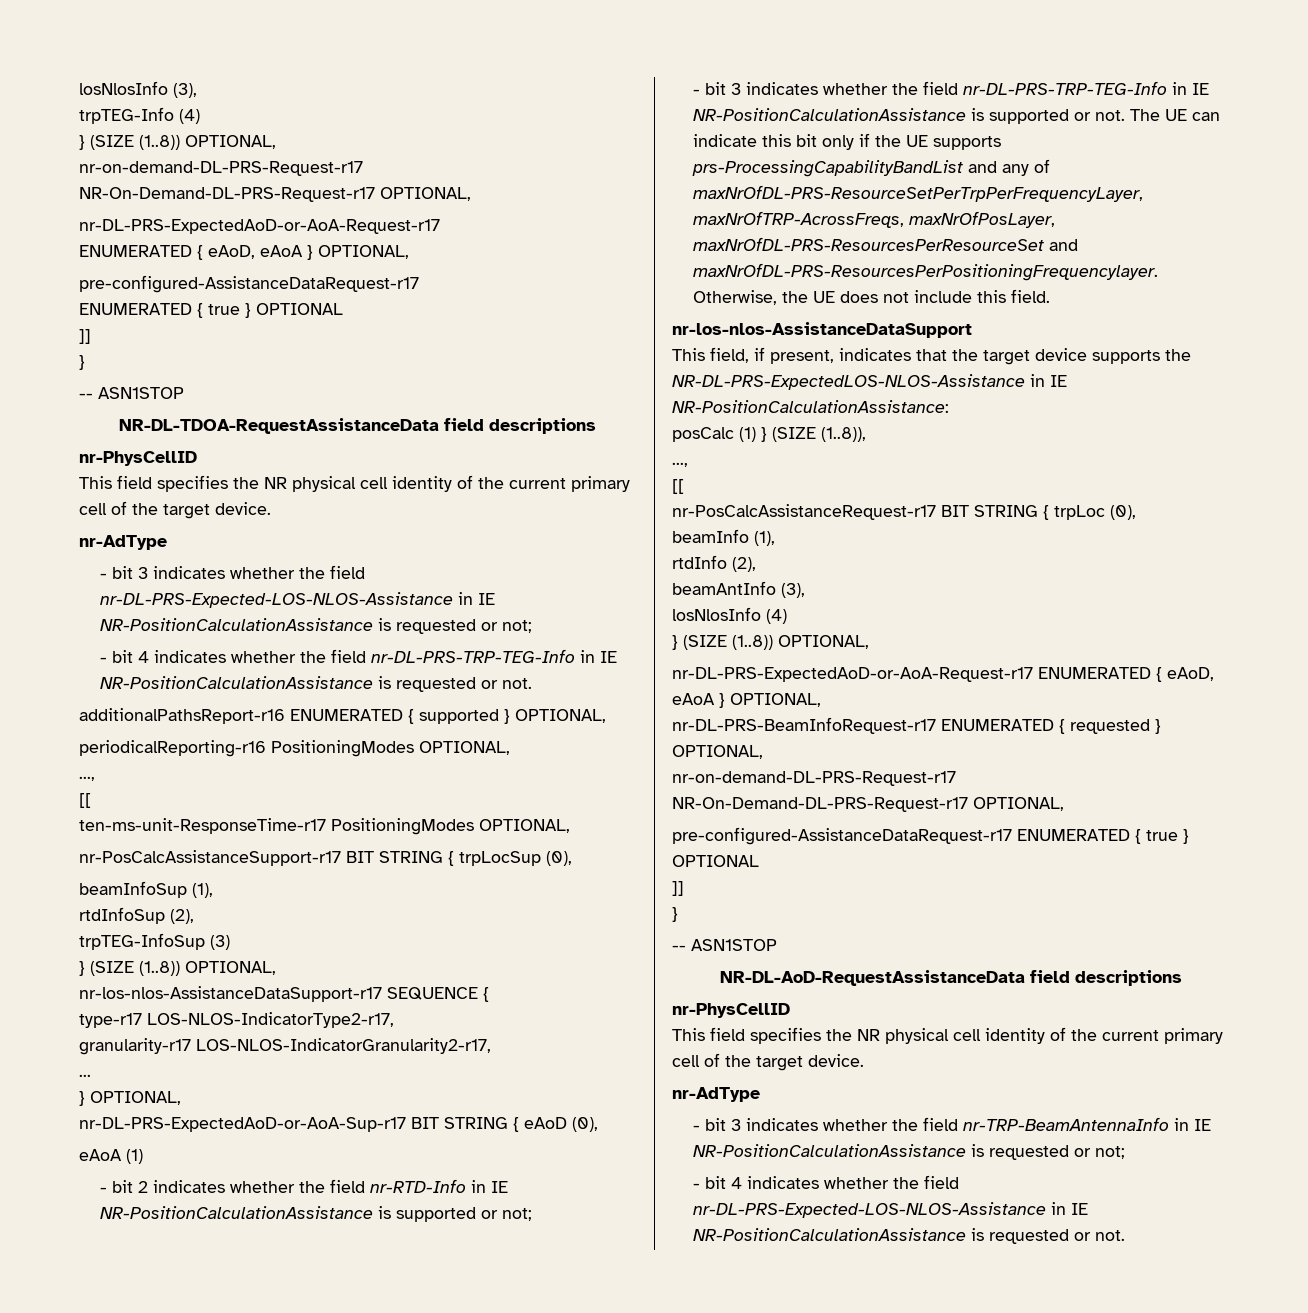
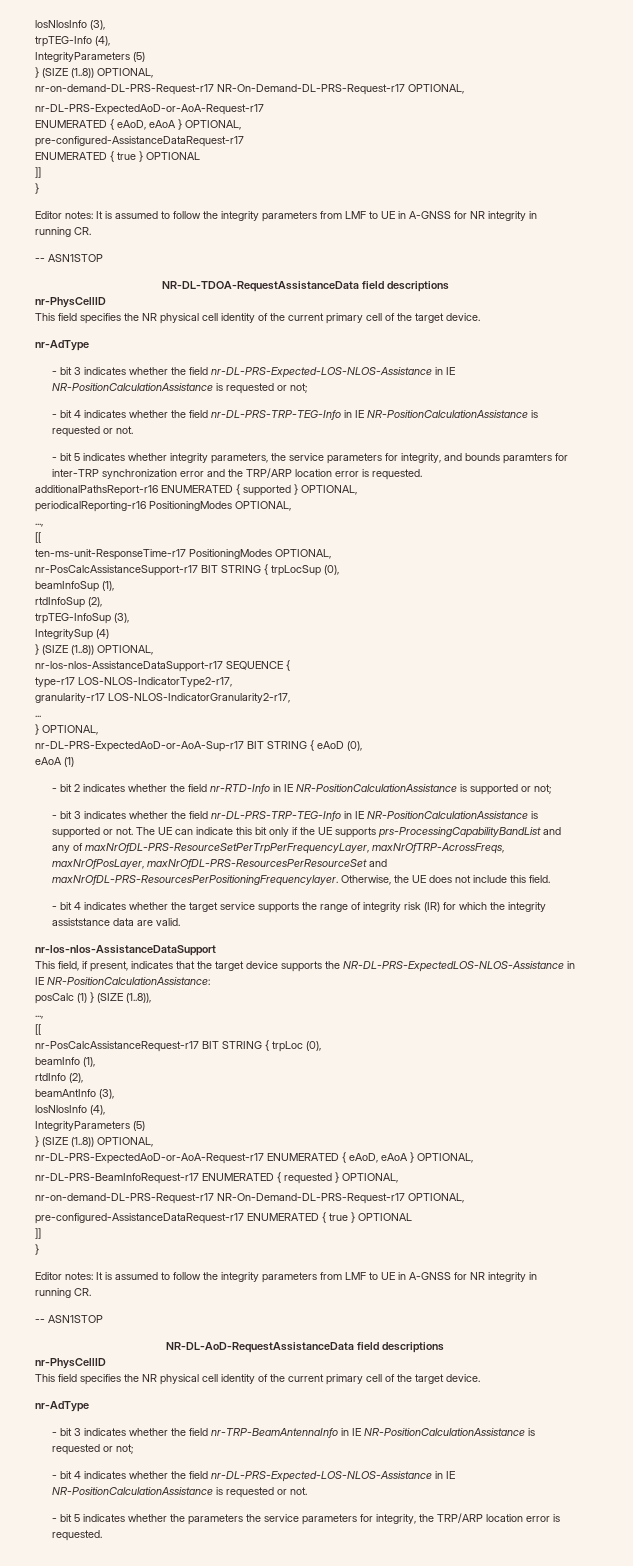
[179,109,200,124] (4) -> [95,36,110,46] [35,52,145,62] (4), // IntegrityParameters (5)
(85, 362) none -> [35,211,537,222] [35,227,91,237] // Editor notes: It is assumed to follow the integrity parameters from LMF to UE in A-GNSS for NR integrity in running CR.
(533, 683) none -> [51,453,568,464] [51,468,422,480] // - bit 5 indicates whether integrity parameters, the service parameters for integrity, and bounds paramters for inter-TRP synchronization error and the TRP/ARP location error is requested.
[210,935,230,950] (3) -> [114,613,129,623] [35,629,109,640] (3), // IntegritySup (4)
(1051, 296) none -> [51,902,546,913] [51,918,180,926] // - bit 4 indicates whether the target service supports the range of integrity risk (IR) for which the integrity assiststance data are valid.
[766,609,787,624] (4) -> [90,1105,105,1115] [35,1121,145,1131] (4), // IntegrityParameters (5)
(678, 914) none -> [35,1272,537,1283] [35,1288,91,1298] // Editor notes: It is assumed to follow the integrity parameters from LMF to UE in A-GNSS for NR integrity in running CR.
(1126, 1235) none -> [51,1513,560,1525] [51,1530,102,1541] // - bit 5 indicates whether the parameters the service parameters for integrity, the TRP/ARP location error is requested.

